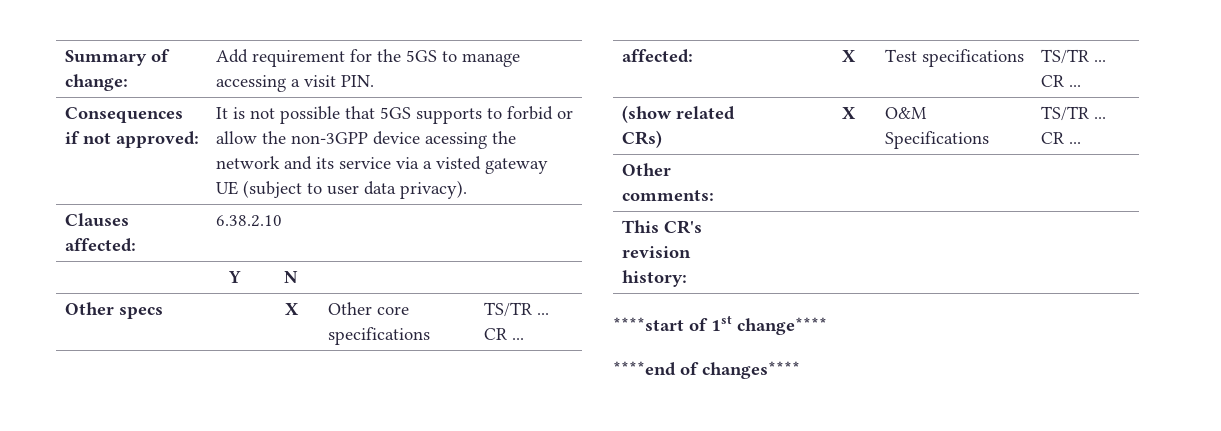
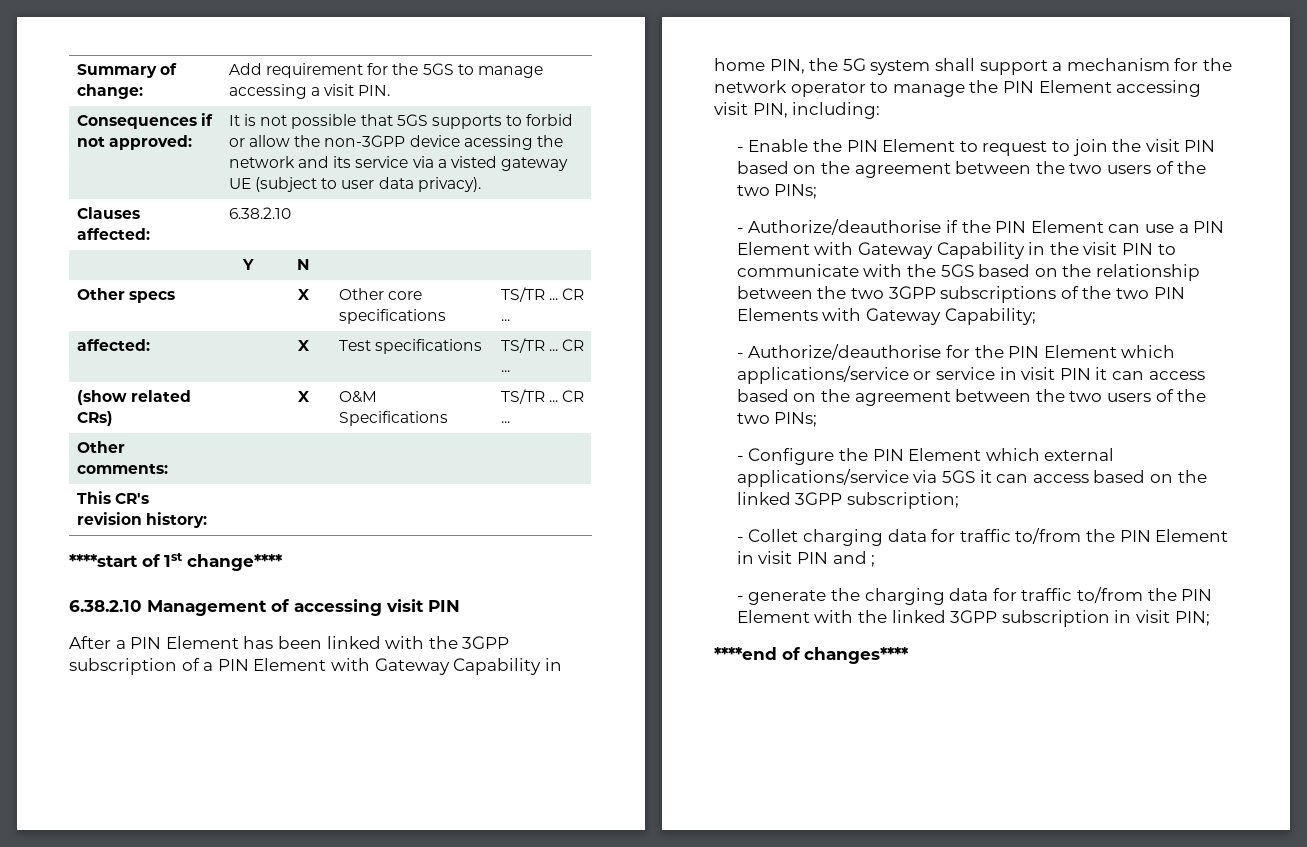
(827, 326) none -> [69,599,460,616] [69,636,510,649] [69,658,562,675] [714,58,1232,75] [714,80,1202,97] [714,102,881,119] [736,139,1216,156] [736,161,1207,178] [736,184,818,199] [736,219,1225,235] [736,242,1176,259] [736,264,1200,281] [736,286,1185,303] [736,308,1036,325] [736,344,1176,360] [736,366,1205,384] [736,389,1207,406] [736,412,818,427] [736,448,1115,465] [736,469,1207,487] [736,492,959,509] [736,528,1229,546] [736,551,876,567] [736,587,1213,605] [736,610,1210,627] // 6.38.2.10 Management of accessing visit PIN // After a PIN Element has been linked with the 3GPP subscription of a PIN Element with Gateway Capability in home PIN, the 5G system shall support a mechanism for the network operator to manage the PIN Element accessing visit PIN, including: // - Enable the PIN Element to request to join the visit PIN based on the agreement between the two users of the two PINs; // - Authorize/deauthorise if the PIN Element can use a PIN Element with Gateway Capability in the visit PIN to communicate with the 5GS based on the relationship between the two 3GPP subscriptions of the two PIN Elements with Gateway Capability; // - Authorize/deauthorise for the PIN Element which applications/service or service in visit PIN it can access based on the agreement between the two users of the two PINs; // - Configure the PIN Element which external applications/service via 5GS it can access based on the linked 3GPP subscription; // - Collet charging data for traffic to/from the PIN Element in visit PIN and ; // - generate the charging data for traffic to/from the PIN Element with the linked 3GPP subscription in visit PIN;

